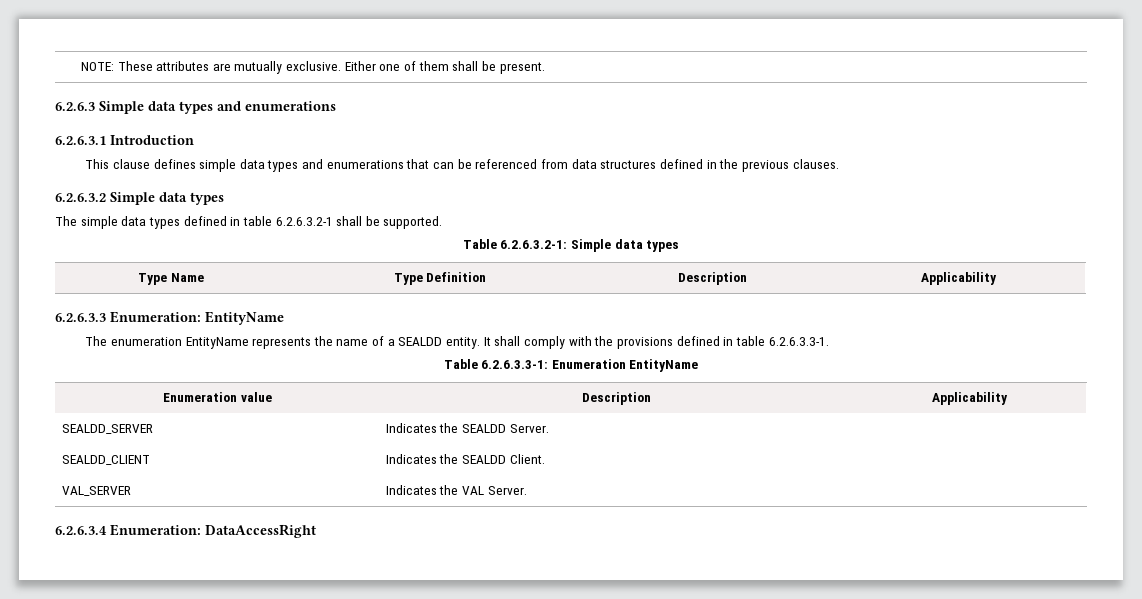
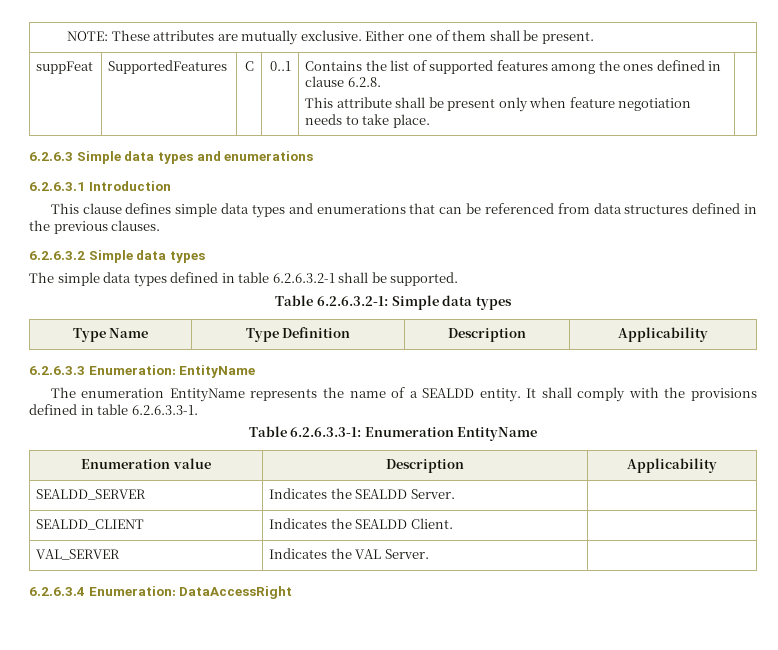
(545, 68) none -> [36,61,94,74] [108,60,228,74] [244,61,254,71] [269,61,291,71] [305,60,722,74] [305,76,381,87] [305,97,692,112] [305,114,430,128] // suppFeat | SupportedFeatures | C | 0..1 | Contains the list of supported features among the ones defined in clause 6.2.8. // This attribute shall be present only when feature negotiation needs to take place. |

